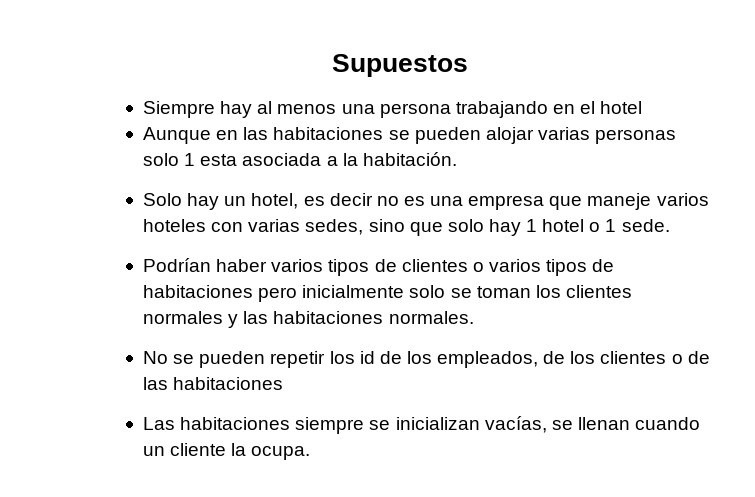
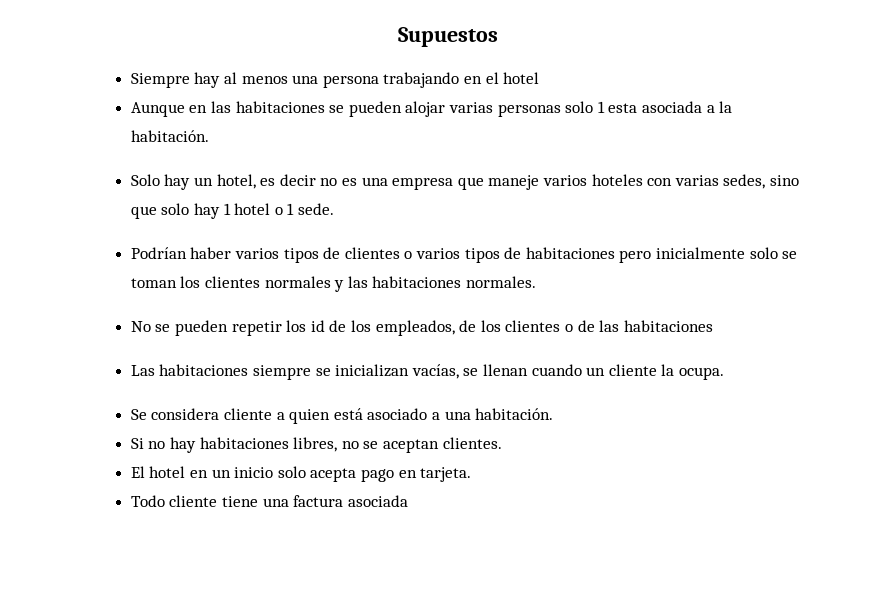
(311, 453) none -> [130,408,554,424] [130,437,502,453] [130,466,472,482] [130,495,408,507] // Se considera cliente a quien está asociado a una habitación. // Si no hay habitaciones libres, no se aceptan clientes. // El hotel en un inicio solo acepta pago en tarjeta. // Todo cliente tiene una factura asociada

